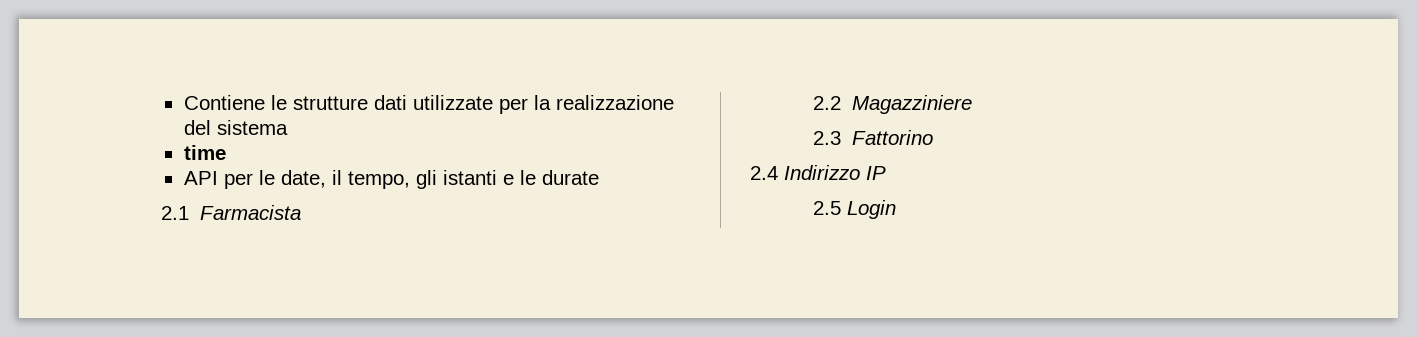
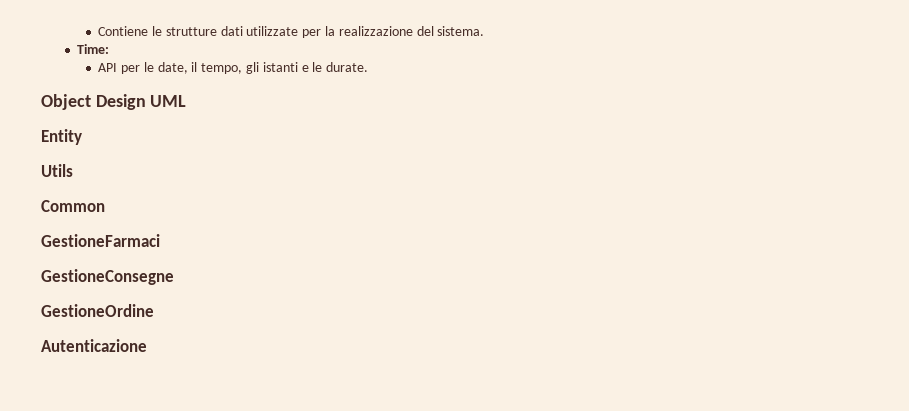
[216,120,288,135] [183,145,226,160] sistema // time -> [437,26,485,36] [77,44,110,54] sistema. // Time:
[541,170,599,185] [161,205,301,220] [813,95,972,114] [813,130,933,145] [750,165,886,180] [813,200,897,219] durate // 2.1 Farmacista // 2.2 Magazziniere // 2.3 Fattorino // 2.4 Indirizzo IP // 2.5 Login -> [326,62,369,72] [41,94,187,110] [41,129,82,145] [41,164,73,177] [41,200,105,212] [41,234,160,247] [41,269,174,285] [41,304,154,317] [41,339,147,352] durate. // Object Design UML // Entity // Utils // Common // GestioneFarmaci // GestioneConsegne // GestioneOrdine // Autenticazione

